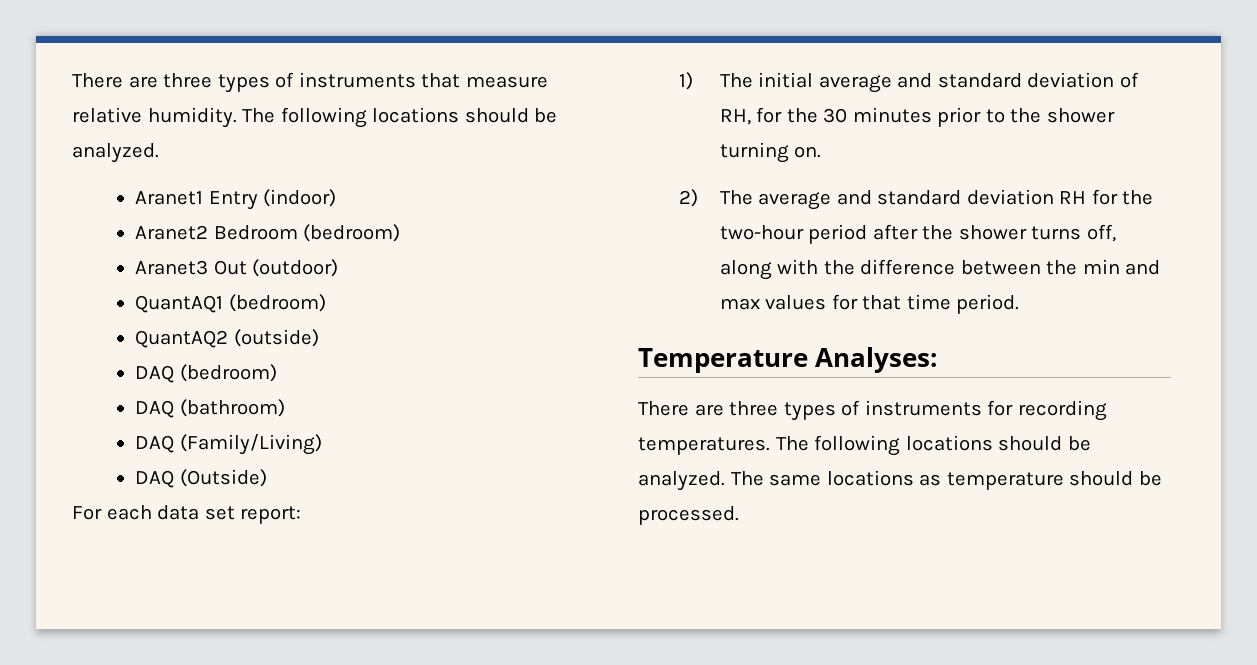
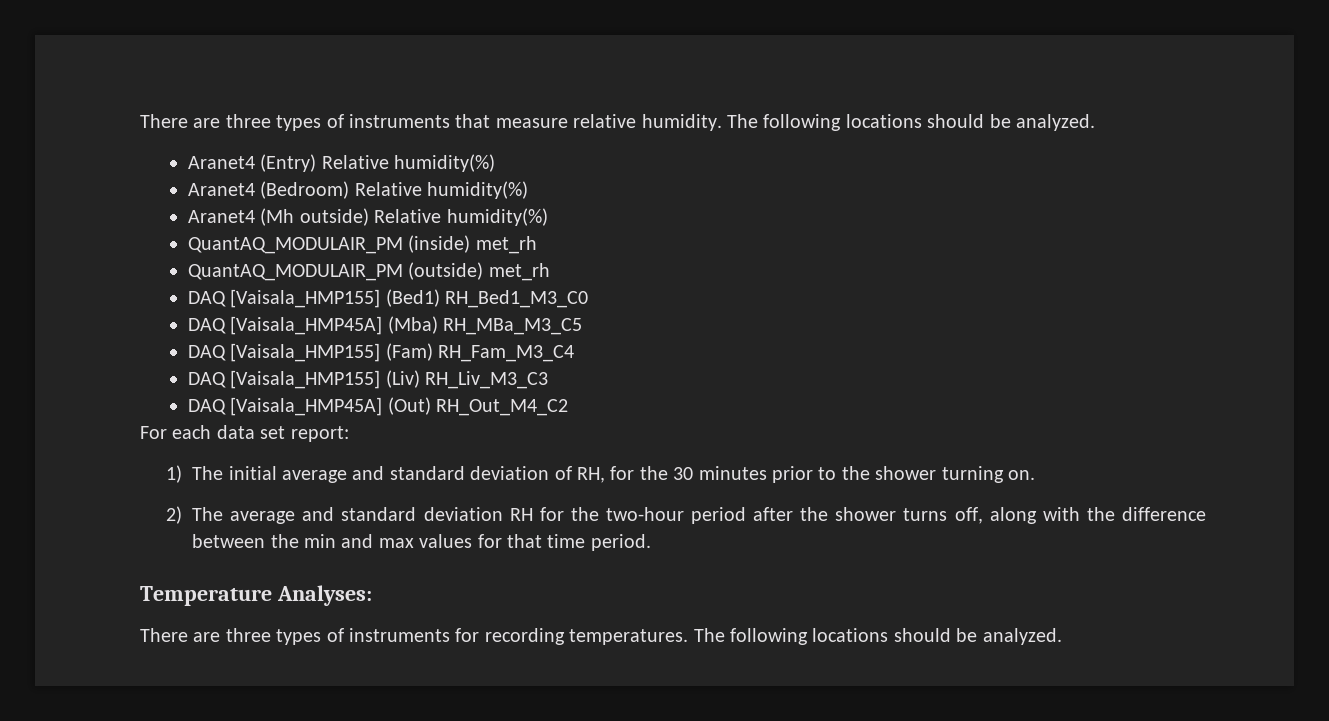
[135,189,337,210] [135,224,401,242] [135,259,339,277] [135,294,326,313] [135,330,229,348] Aranet1 Entry (indoor) // Aranet2 Bedroom (bedroom) // Aranet3 Out (outdoor) // QuantAQ1 (bedroom) // QuantAQ2 -> [188,154,496,172] [188,181,529,199] [188,208,548,226] [188,235,537,254] [188,264,404,281] Aranet4 (Entry) Relative humidity(%) // Aranet4 (Bedroom) Relative humidity(%) // Aranet4 (Mh outside) Relative humidity(%) // QuantAQ_MODULAIR_PM (inside) met_rh // QuantAQ_MODULAIR_PM
[135,364,277,383] [135,399,285,418] [135,434,322,455] [135,469,267,488] // DAQ (bedroom) // DAQ (bathroom) // DAQ (Family/Living) // DAQ (Outside) -> [488,263,550,281] [188,289,589,308] [188,316,583,335] [188,343,575,362] [188,370,549,389] [188,397,569,416] met_rh // DAQ [Vaisala_HMP155] (Bed1) RH_Bed1_M3_C0 // DAQ [Vaisala_HMP45A] (Mba) RH_MBa_M3_C5 // DAQ [Vaisala_HMP155] (Fam) RH_Fam_M3_C4 // DAQ [Vaisala_HMP155] (Liv) RH_Liv_M3_C3 // DAQ [Vaisala_HMP45A] (Out) RH_Out_M4_C2
[730,470,1162,490] [638,506,739,525] The same locations as temperature should be processed. -> (1062, 636) none

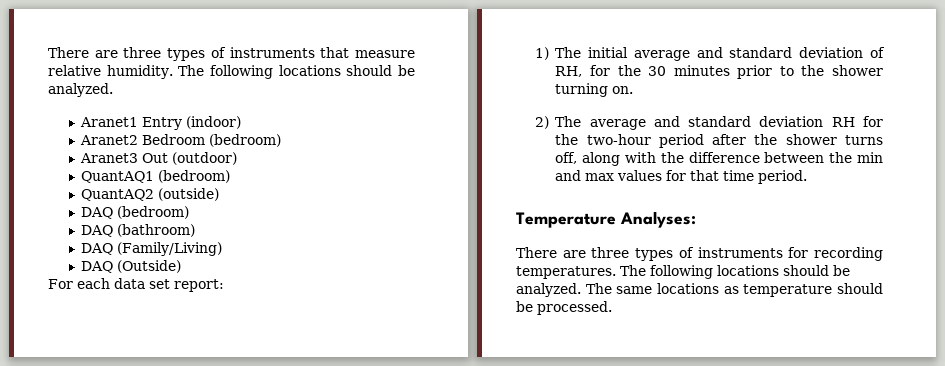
[188,154,496,172] [188,181,529,199] [188,208,548,226] [188,235,537,254] [188,264,404,281] Aranet4 (Entry) Relative humidity(%) // Aranet4 (Bedroom) Relative humidity(%) // Aranet4 (Mh outside) Relative humidity(%) // QuantAQ_MODULAIR_PM (inside) met_rh // QuantAQ_MODULAIR_PM -> [80,116,242,130] [80,134,282,147] [80,152,238,165] [81,170,231,183] [81,189,155,201] Aranet1 Entry (indoor) // Aranet2 Bedroom (bedroom) // Aranet3 Out (outdoor) // QuantAQ1 (bedroom) // QuantAQ2
[488,263,550,281] [188,289,589,308] [188,316,583,335] [188,343,575,362] [188,370,549,389] [188,397,569,416] met_rh // DAQ [Vaisala_HMP155] (Bed1) RH_Bed1_M3_C0 // DAQ [Vaisala_HMP45A] (Mba) RH_MBa_M3_C5 // DAQ [Vaisala_HMP155] (Fam) RH_Fam_M3_C4 // DAQ [Vaisala_HMP155] (Liv) RH_Liv_M3_C3 // DAQ [Vaisala_HMP45A] (Out) RH_Out_M4_C2 -> [81,206,190,219] [81,224,196,237] [81,242,223,256] [81,260,182,273] // DAQ (bedroom) // DAQ (bathroom) // DAQ (Family/Living) // DAQ (Outside)
(1062, 636) none -> [585,283,883,297] [516,301,612,315] The same locations as temperature should be processed.

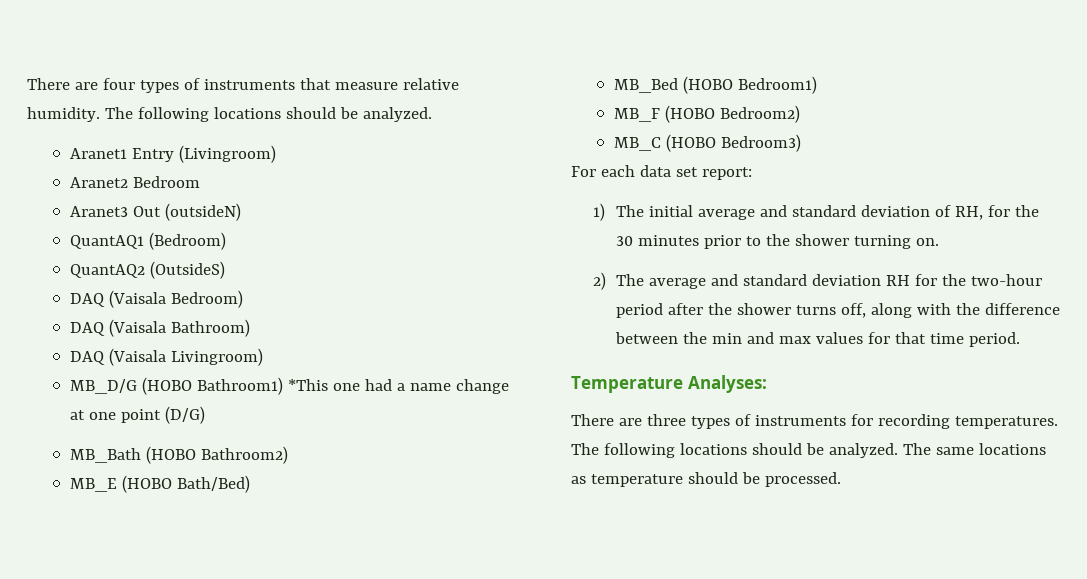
[48,47,162,58] There are three -> [27,78,135,90] There are four
[186,116,242,129] (indoor) -> [178,145,276,163] (Livingroom)
[209,134,282,147] (bedroom) -> (200, 182) none
[172,152,238,165] (outdoor) -> [164,203,241,221] (outsideN)
[158,170,231,183] (bedroom) -> [148,232,226,250] (Bedroom)
[158,188,220,201] [81,206,190,219] [81,224,196,237] [81,242,223,256] [81,260,182,273] (outside) // DAQ (bedroom) // DAQ (bathroom) // DAQ (Family/Living) // DAQ (Outside) -> [149,261,225,279] [69,290,243,308] [69,319,250,337] [69,348,263,366] [69,377,509,395] [69,406,205,424] [69,446,288,464] [69,475,250,493] [613,76,817,94] [613,105,800,123] [613,134,801,152] (OutsideS) // DAQ (Vaisala Bedroom) // DAQ (Vaisala Bathroom) // DAQ (Vaisala Livingroom) // MB_D/G (HOBO Bathroom1) *This one had a name change at one point (D/G) // MB_Bath (HOBO Bathroom2) // MB_E (HOBO Bath/Bed) // MB_Bed (HOBO Bedroom1) // MB_F (HOBO Bedroom2) // MB_C (HOBO Bedroom3)

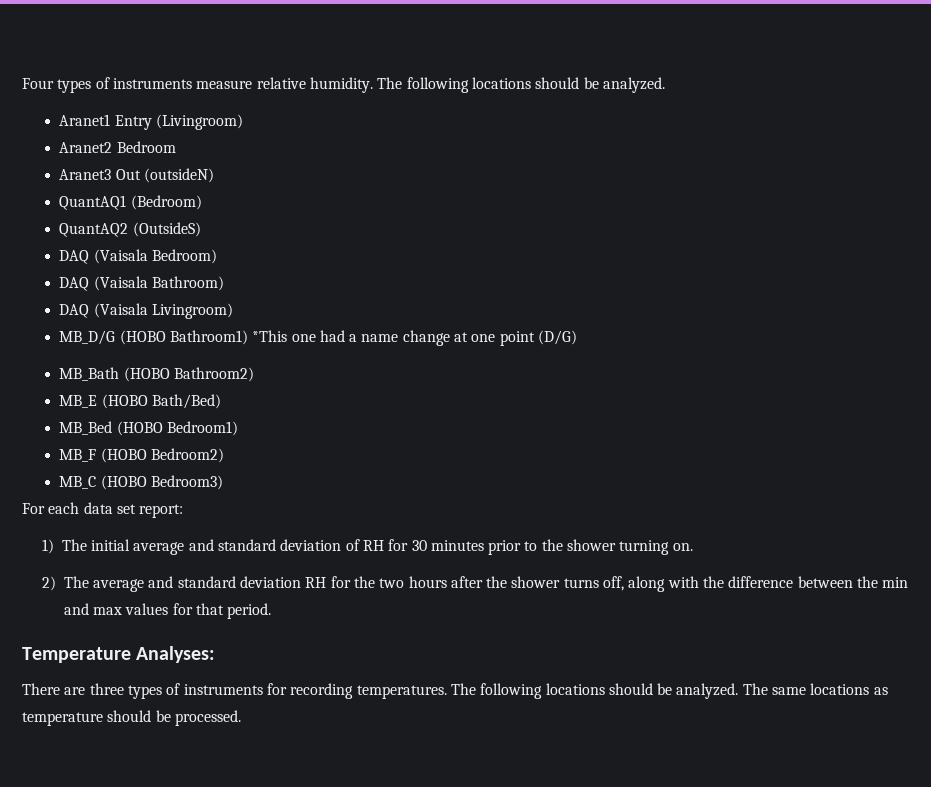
[27,78,331,93] There are four types of instruments that -> [22,77,192,93] Four types of instruments
[954,205,1039,220] RH, for the -> [362,539,409,551] RH for
[970,274,1042,286] [615,303,663,318] two-hour period -> [379,576,447,588] two hours
[929,333,964,344] time -> (224, 609) none

